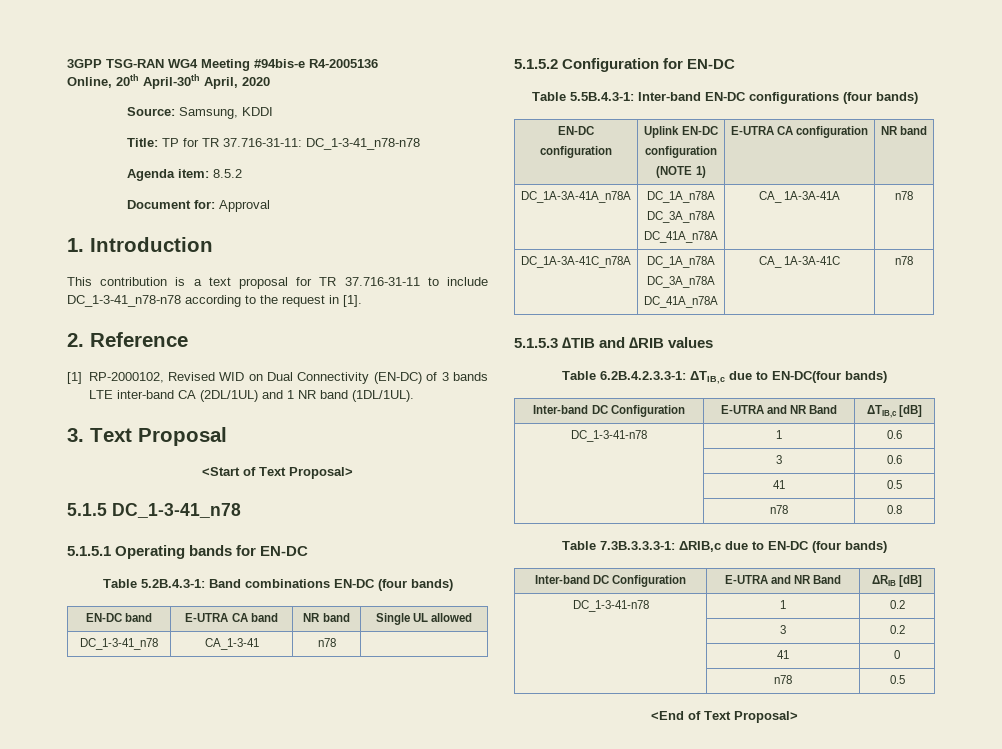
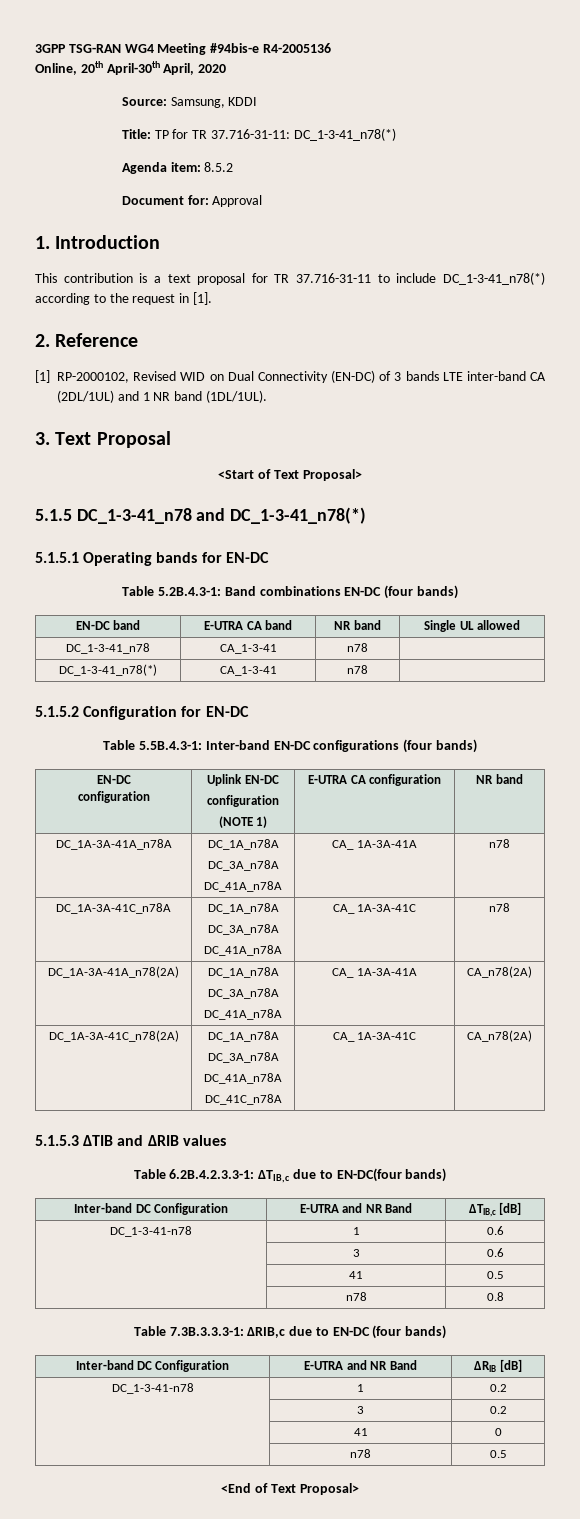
[305,138,420,150] DC_1-3-41_n78-n78 -> [293,128,396,141] DC_1-3-41_n78(*)
[67,295,181,307] DC_1-3-41_n78-n78 -> [442,272,545,285] DC_1-3-41_n78(*)
(241, 510) none -> [196,507,367,524] and DC_1-3-41_n78(*)
(336, 642) none -> [59,664,157,676] [219,666,277,676] [347,665,368,674] // DC_1-3-41_n78(*) | CA_1-3-41 | n78 |
(913, 260) none -> [48,966,179,978] [207,967,279,978] [207,988,279,999] [204,1009,282,1020] [332,968,417,978] [467,966,532,978] [48,1030,179,1042] [207,1031,279,1042] [207,1052,279,1063] [204,1073,282,1084] [204,1094,282,1105] [332,1032,417,1042] [467,1030,532,1042] // DC_1A-3A-41A_n78(2A) | DC_1A_n78A // DC_3A_n78A // DC_41A_n78A | CA_ 1A-3A-41A | CA_n78(2A) // DC_1A-3A-41C_n78(2A) | DC_1A_n78A // DC_3A_n78A // DC_41A_n78A // DC_41C_n78A | CA_ 1A-3A-41C | CA_n78(2A)

